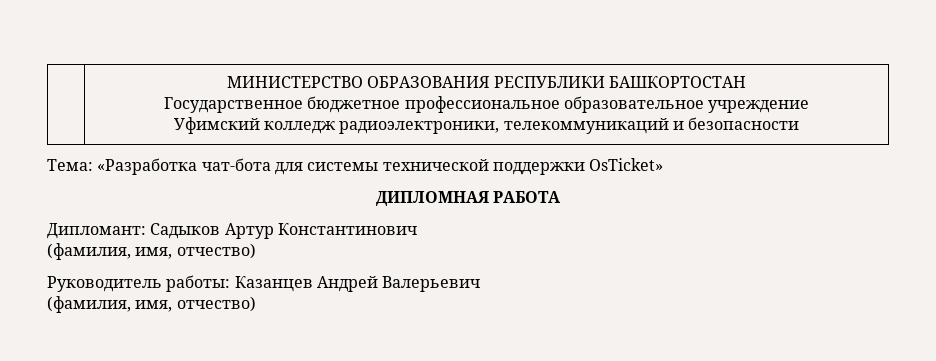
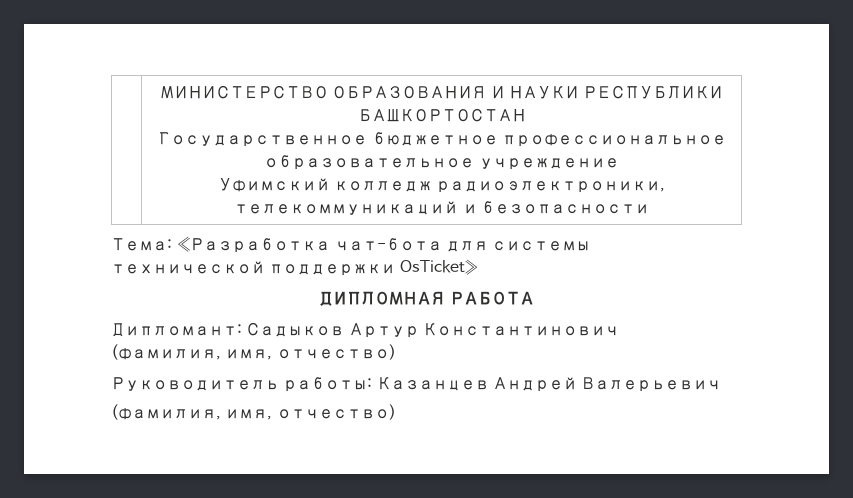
(490, 82) none -> [490,85,579,99] И НАУКИ

